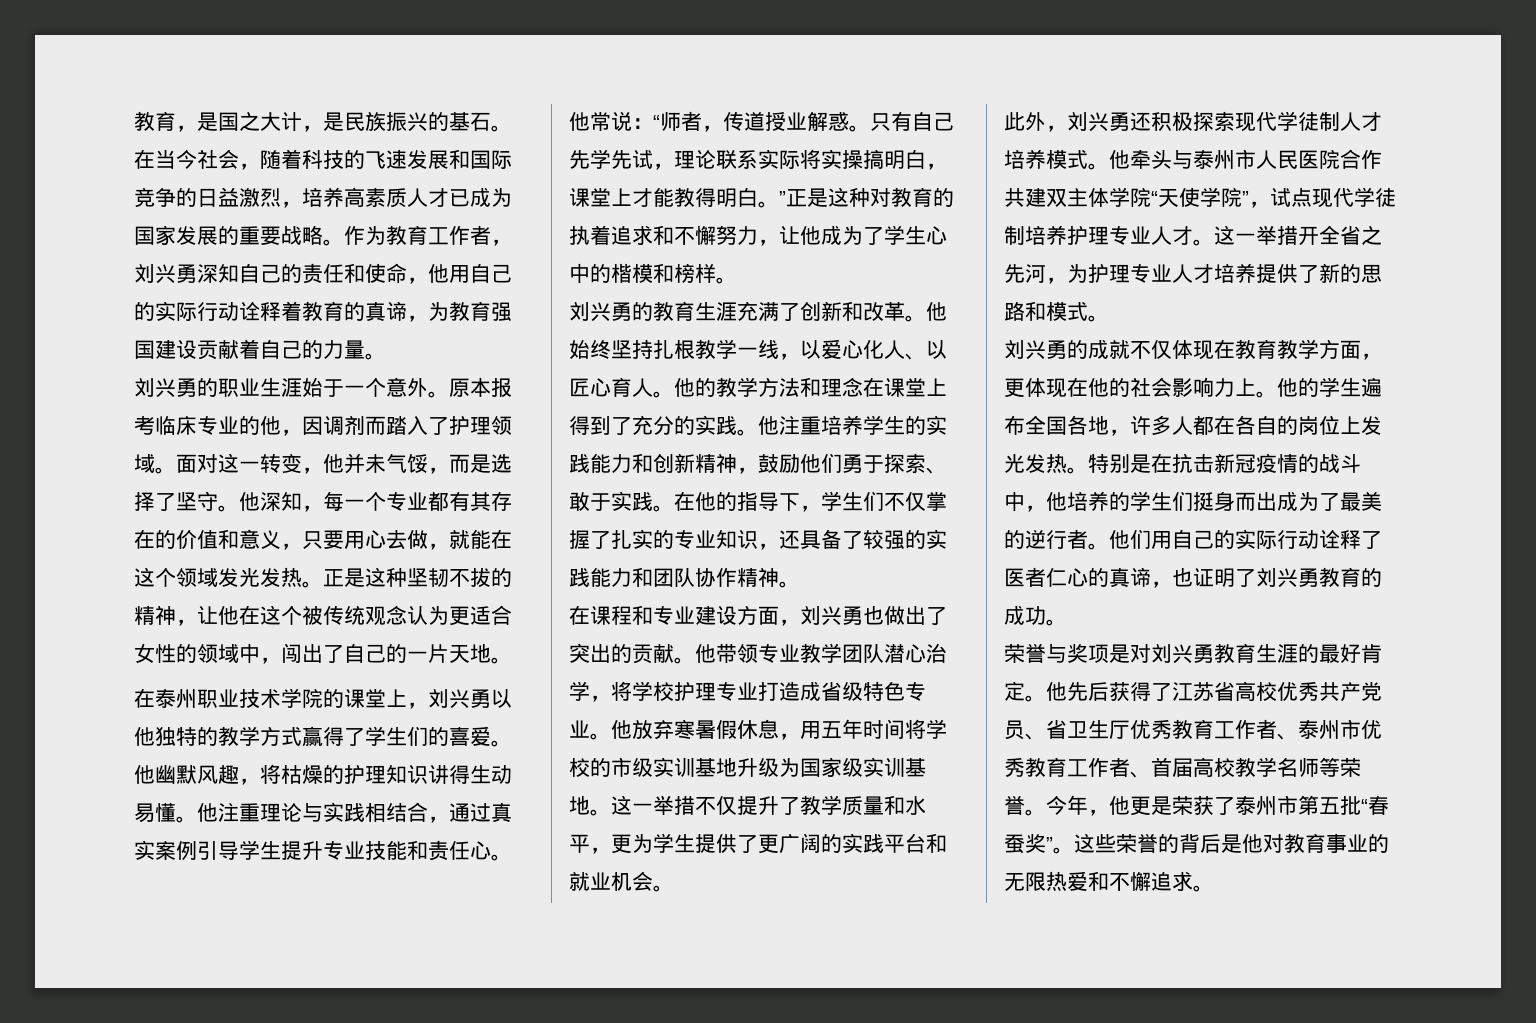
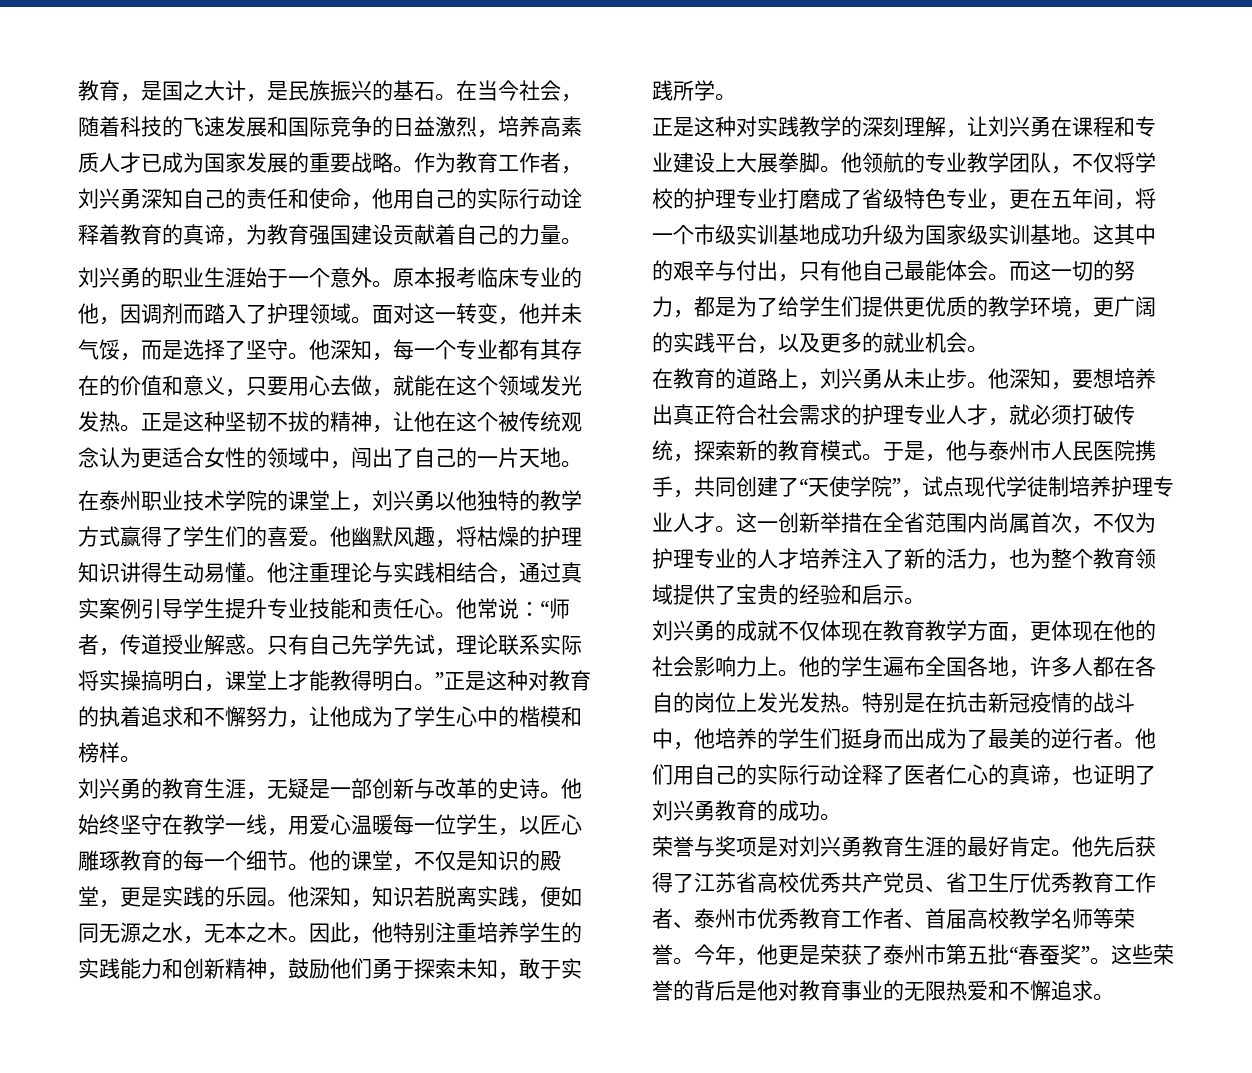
[737,301,905,321] 充满了创新和改革 -> [246,778,540,800] ，无疑是一部创新与改革的史诗
[632,339,695,359] 持扎根 -> [141,814,183,835] 守在
[800,339,947,360] [569,377,947,398] [569,415,779,436] 以爱心化人、以匠心育人。他的教学方法和理念在课堂上得到了充分的实践。他 -> [288,814,582,836] [78,850,561,872] [78,886,582,908] [78,922,435,944] 用爱心温暖每一位学生，以匠心雕琢教育的每一个细节。他的课堂，不仅是知识的殿堂，更是实践的乐园。他深知，知识若脱离实践，便如同无源之水，无本之木。因此，他特别
[926,467,947,474] 、 -> [456,958,519,980] 未知，
[653,491,947,512] [569,529,947,550] [569,567,800,588] [569,605,947,626] [569,643,947,664] [569,681,674,702] 。在他的指导下，学生们不仅掌握了扎实的专业知识，还具备了较强的实践能力和团队协作精神。 // 在课程和专业建设方面，刘兴勇也做出了突出的贡献。他带领专业教学团队潜心治学，将学校 -> [673,80,736,101] [652,116,1156,138] [652,152,1156,174] [652,188,694,209] 所学。 // 正是这种对实践教学的深刻理解，让刘兴勇在课程和专业建设上大展拳脚。他领航的专业教学团队，不仅将学校的
[779,682,821,701] 造成 -> [799,188,862,209] 磨成了
[590,719,947,740] [569,758,611,777] 。他放弃寒暑假休息，用五年时间将学校的 -> [988,188,1156,210] [652,225,694,245] ，更在五年间，将一个
(737, 767) none -> [820,224,862,245] 成功
[632,795,926,816] [569,833,758,854] 一举措不仅提升了教学质量和水平，更为学生提供了 -> [1114,224,1156,245] [652,260,1135,282] [652,296,1093,318] 其中的艰辛与付出，只有他自己最能体会。而这一切的努力，都是为了给学生们提供更优质的教学环境，
[926,833,947,853] 和 -> [757,332,883,354] ，以及更多的
[1004,111,1382,132] [1004,149,1382,170] [1004,187,1151,207] 此外，刘兴勇还积极探索现代学徒制人才培养模式。他牵头与泰州市人民医院合作共建双主体学院 -> [652,368,1156,390] [652,404,1135,426] [652,440,1156,462] [652,476,799,498] 在教育的道路上，刘兴勇从未止步。他深知，要想培养出真正符合社会需求的护理专业人才，就必须打破传统，探索新的教育模式。于是，他与泰州市人民医院携手，共同创建了
[1256,225,1382,246] [1004,264,1067,284] 举措开全省之先河， -> [778,512,1135,534] 创新举措在全省范围内尚属首次，不仅
[1172,263,1382,283] [1004,301,1088,321] 人才培养提供了新的思路和模式 -> [736,548,1156,570] [652,584,904,605] 的人才培养注入了新的活力，也为整个教育领域提供了宝贵的经验和启示

